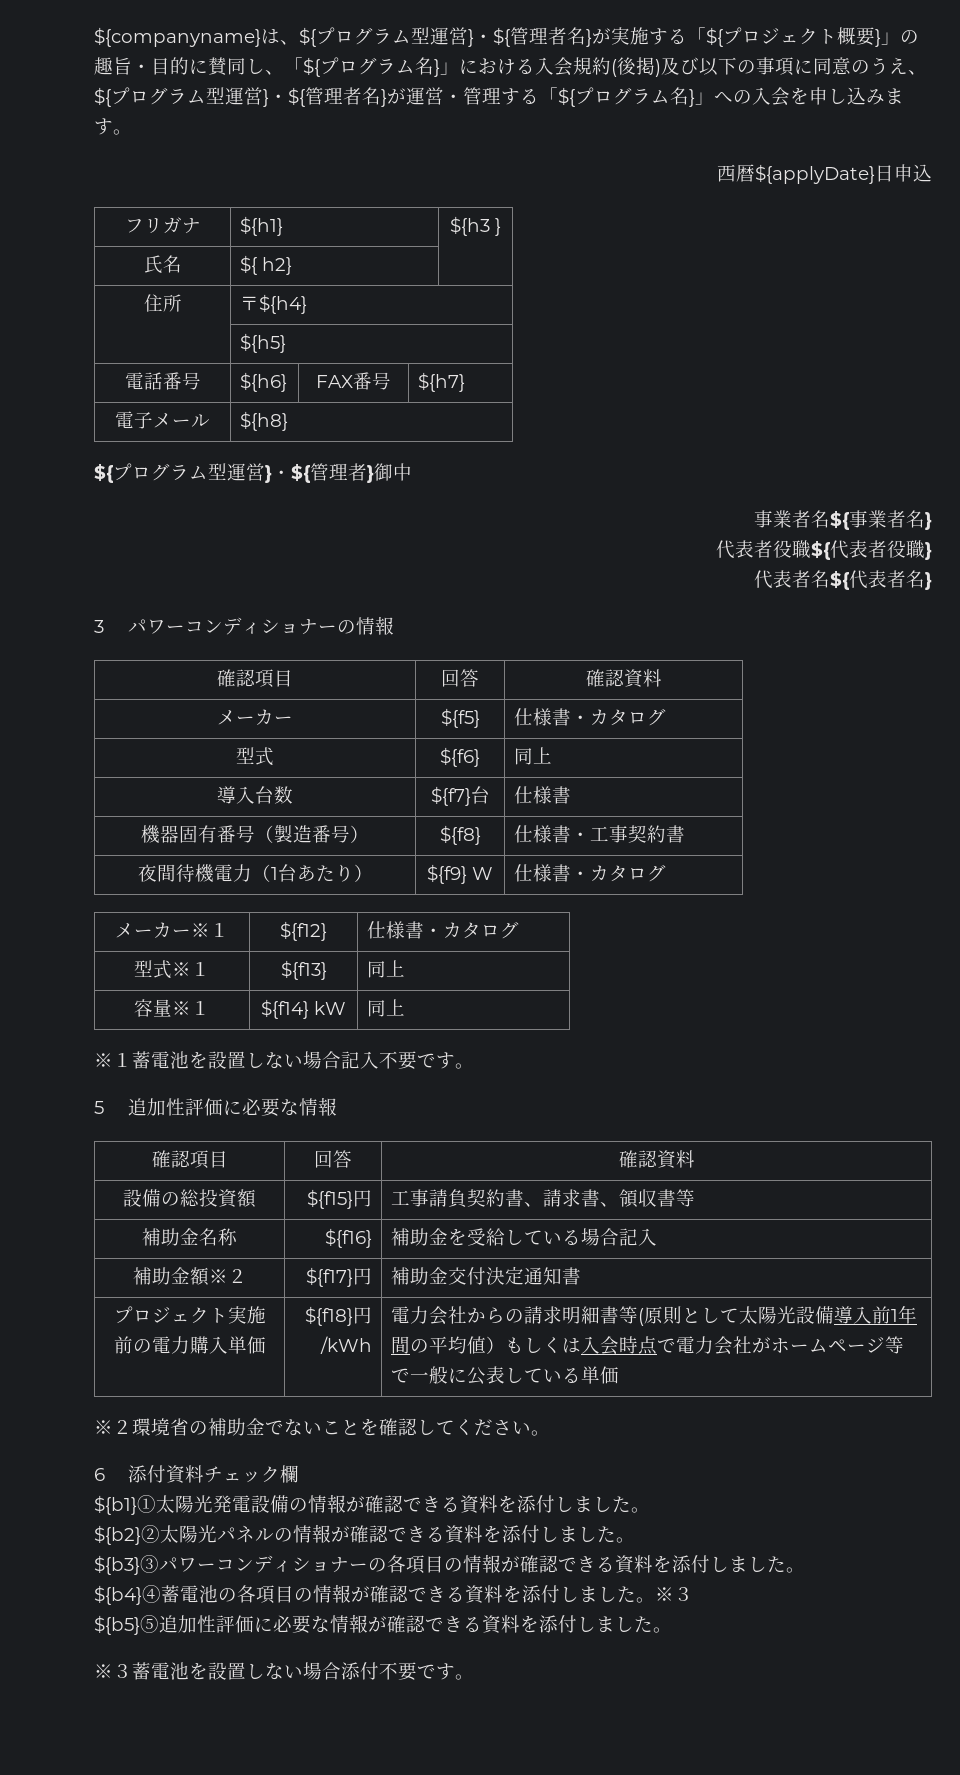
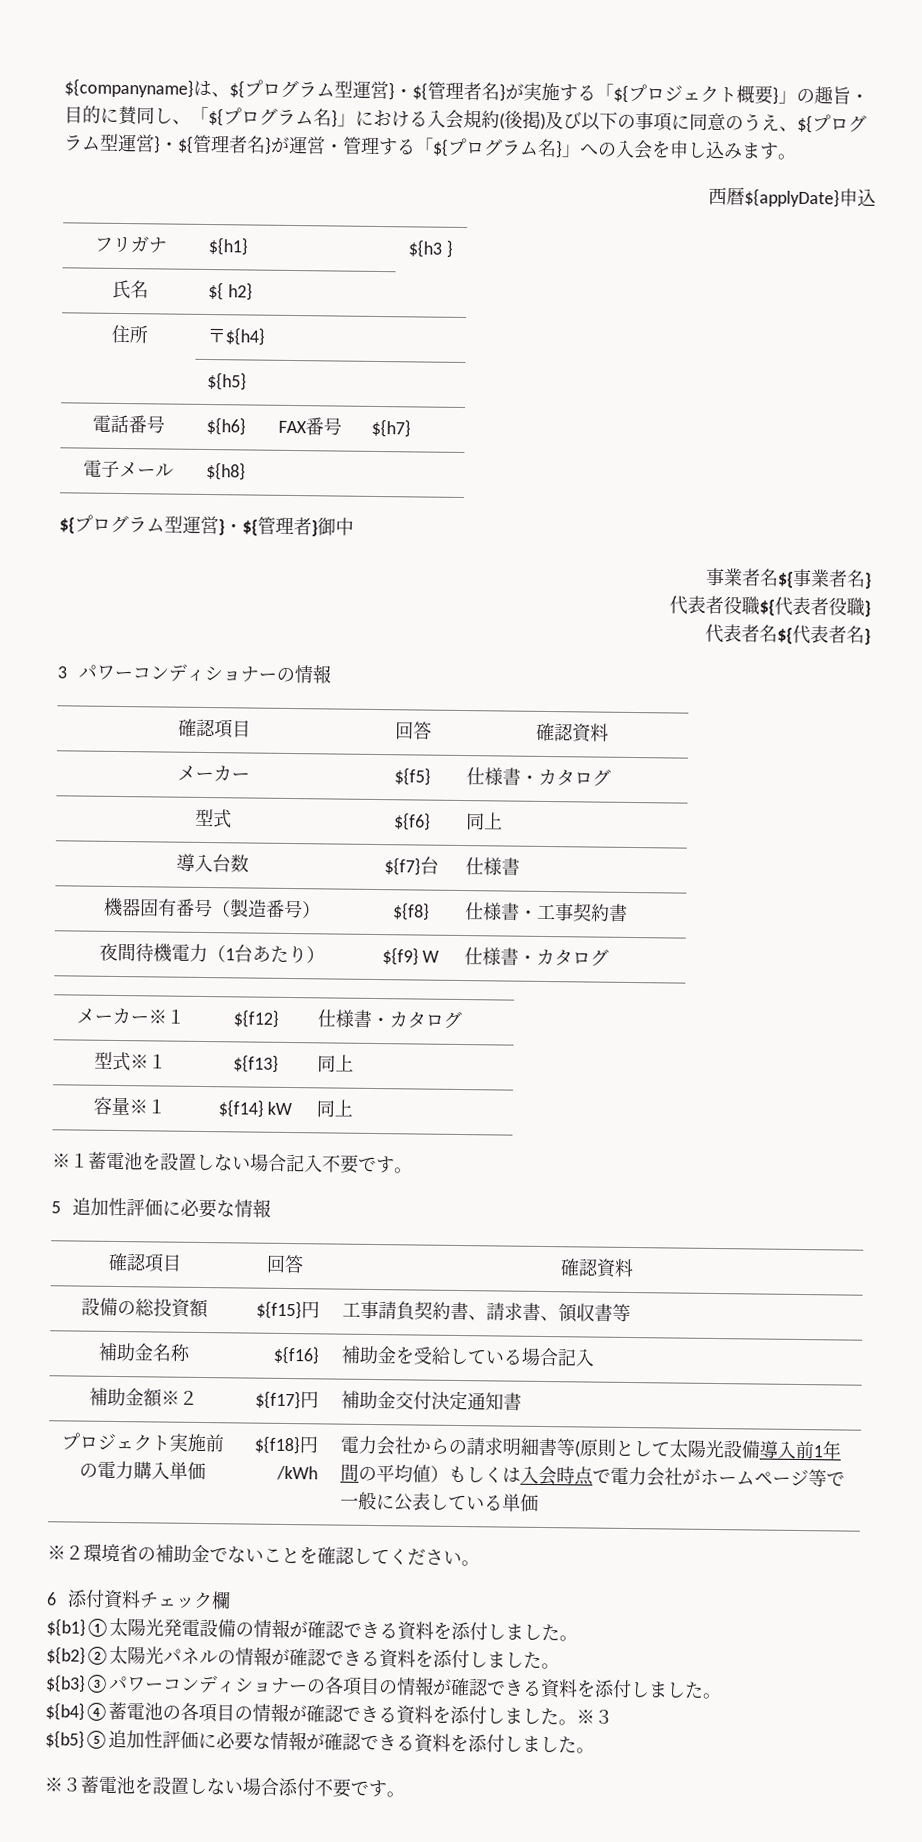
[875,165,894,182] 日 -> (840, 198) none

